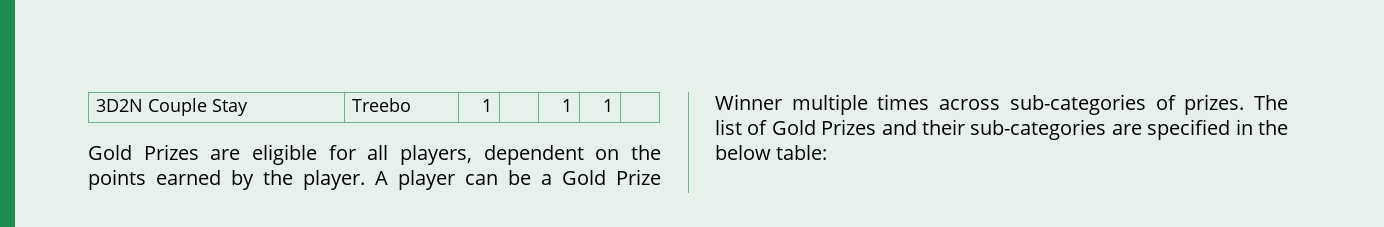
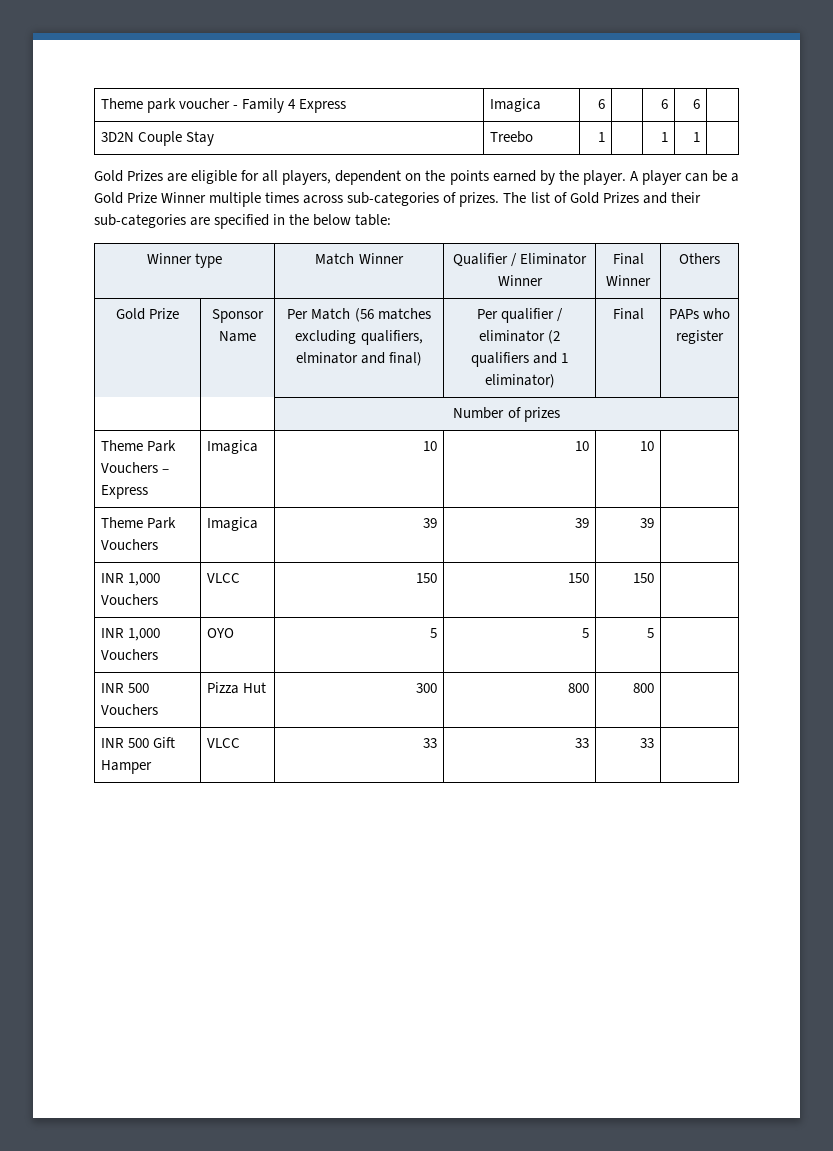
(96, 105) none -> [100,98,347,113] [489,98,541,112] [598,99,606,109] [661,99,669,109] [693,99,701,109] Theme park voucher - Family 4 Express | Imagica | 6 | | 6 | 6 | //
(828, 152) none -> [146,253,223,268] [315,253,404,265] [452,253,588,267] [497,275,543,286] [612,253,644,265] [606,275,651,286] [679,253,720,264] [115,308,180,320] [212,309,264,323] [219,331,256,342] [287,308,431,322] [295,330,423,345] [295,352,423,366] [476,308,564,323] [478,330,561,344] [470,352,569,367] [484,374,555,388] [612,308,644,320] [668,308,731,319] [676,330,724,344] [453,407,560,422] [100,440,177,452] [100,462,170,473] [100,485,148,499] [206,440,258,454] [423,441,438,451] [575,441,590,451] [640,441,655,451] [100,517,177,529] [100,539,158,550] [206,517,258,531] [423,518,438,528] [575,518,590,528] [640,518,655,528] [100,573,161,586] [100,594,158,605] [206,573,240,583] [416,573,438,583] [568,573,590,583] [633,573,655,583] [100,628,161,641] [100,649,158,660] [206,628,234,638] [430,628,438,638] [582,628,590,638] [647,628,655,638] [100,683,150,693] [100,704,158,715] [206,682,267,694] [416,683,438,693] [568,683,590,693] [633,683,655,693] [100,737,176,748] [100,760,152,774] [206,738,240,748] [423,738,438,748] [575,738,590,748] [640,738,655,748] // Winner type | Match Winner | Qualifier / Eliminator Winner | Final Winner | Others // Gold Prize | Sponsor Name | Per Match (56 matches excluding qualifiers, elminator and final) | Per qualifier / eliminator (2 qualifiers and 1 eliminator) | Final | PAPs who register // | | Number of prizes // Theme Park Vouchers – Express | Imagica | 10 | 10 | 10 | // Theme Park Vouchers | Imagica | 39 | 39 | 39 | // INR 1,000 Vouchers | VLCC | 150 | 150 | 150 | // INR 1,000 Vouchers | OYO | 5 | 5 | 5 | // INR 500 Vouchers | Pizza Hut | 300 | 800 | 800 | // INR 500 Gift Hamper | VLCC | 33 | 33 | 33 |

